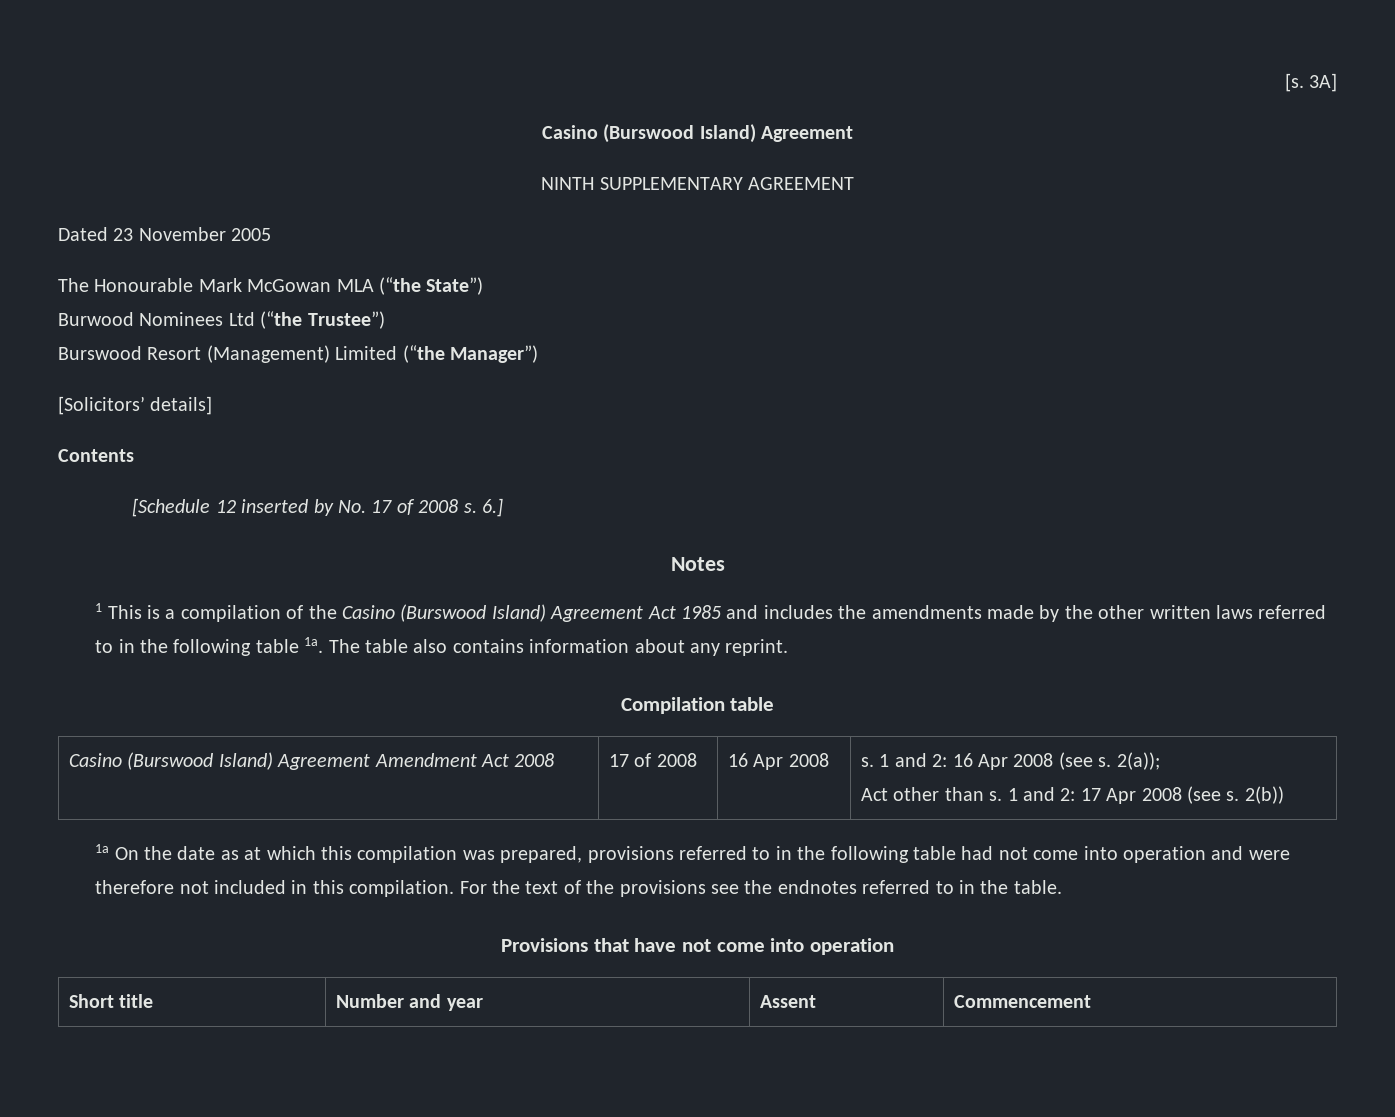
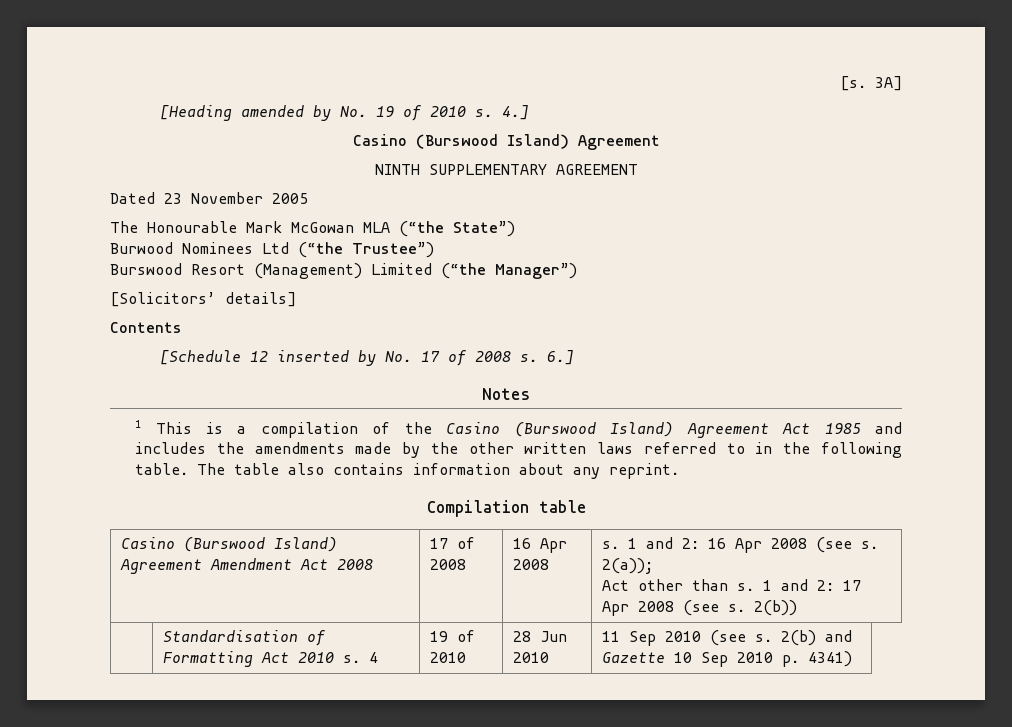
(1337, 82) none -> [160,105,530,121] // [Heading amended by No. 19 of 2010 s. 4.]
[255,637,324,653] table 1a. -> [135,463,189,475] table.
[95,844,1290,863] [95,880,1062,897] [500,938,895,955] [69,994,154,1008] [336,994,483,1011] [760,995,817,1008] [954,995,1092,1008] // 1a On the date as at which this compilation was prepared, provisions referred to in the following table had not come into operation and were therefore not included in this compilation. For the text of the provisions see the endnotes referred to in the table. // Provisions that have not come into operation // Short title | Number and year | Assent | Commencement -> [162,630,326,646] [162,651,378,667] [429,630,475,642] [429,652,466,663] [512,631,567,642] [512,652,549,663] [601,630,852,646] [601,651,852,667] // | Standardisation of Formatting Act 2010 s. 4 | 19 of 2010 | 28 Jun 2010 | 11 Sep 2010 (see s. 2(b) and Gazette 10 Sep 2010 p. 4341)

